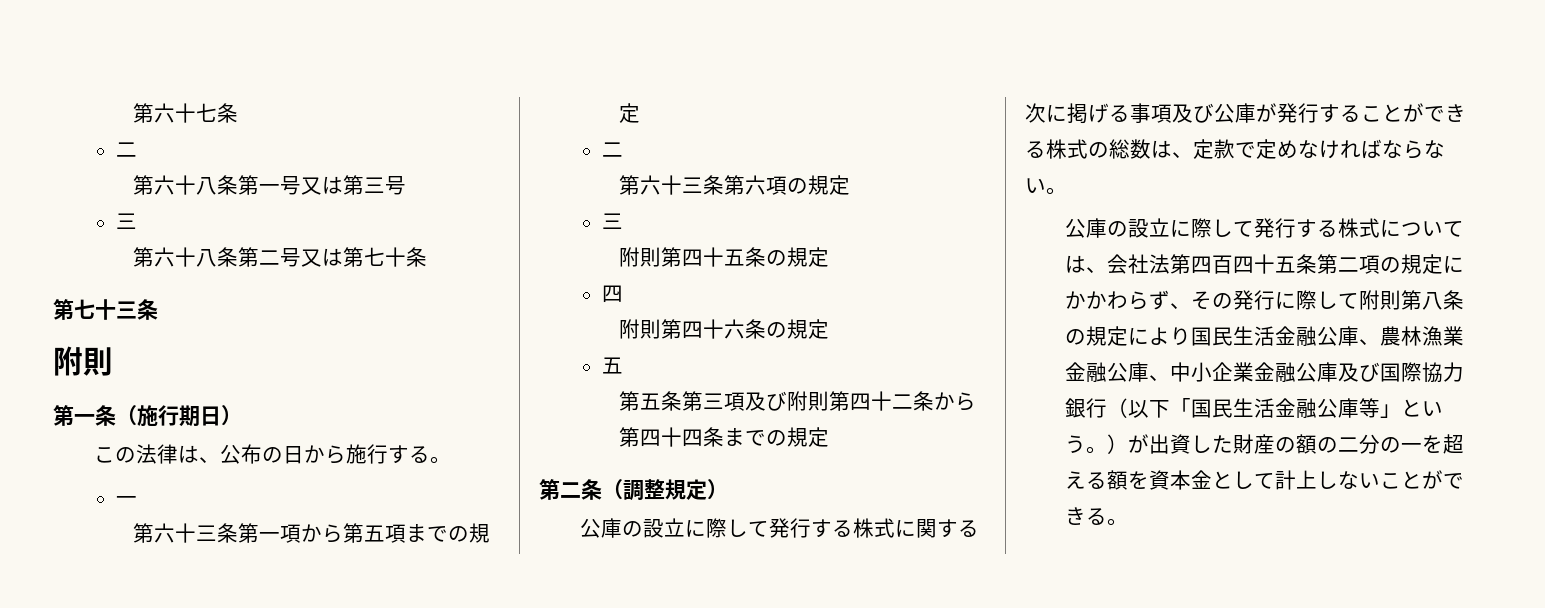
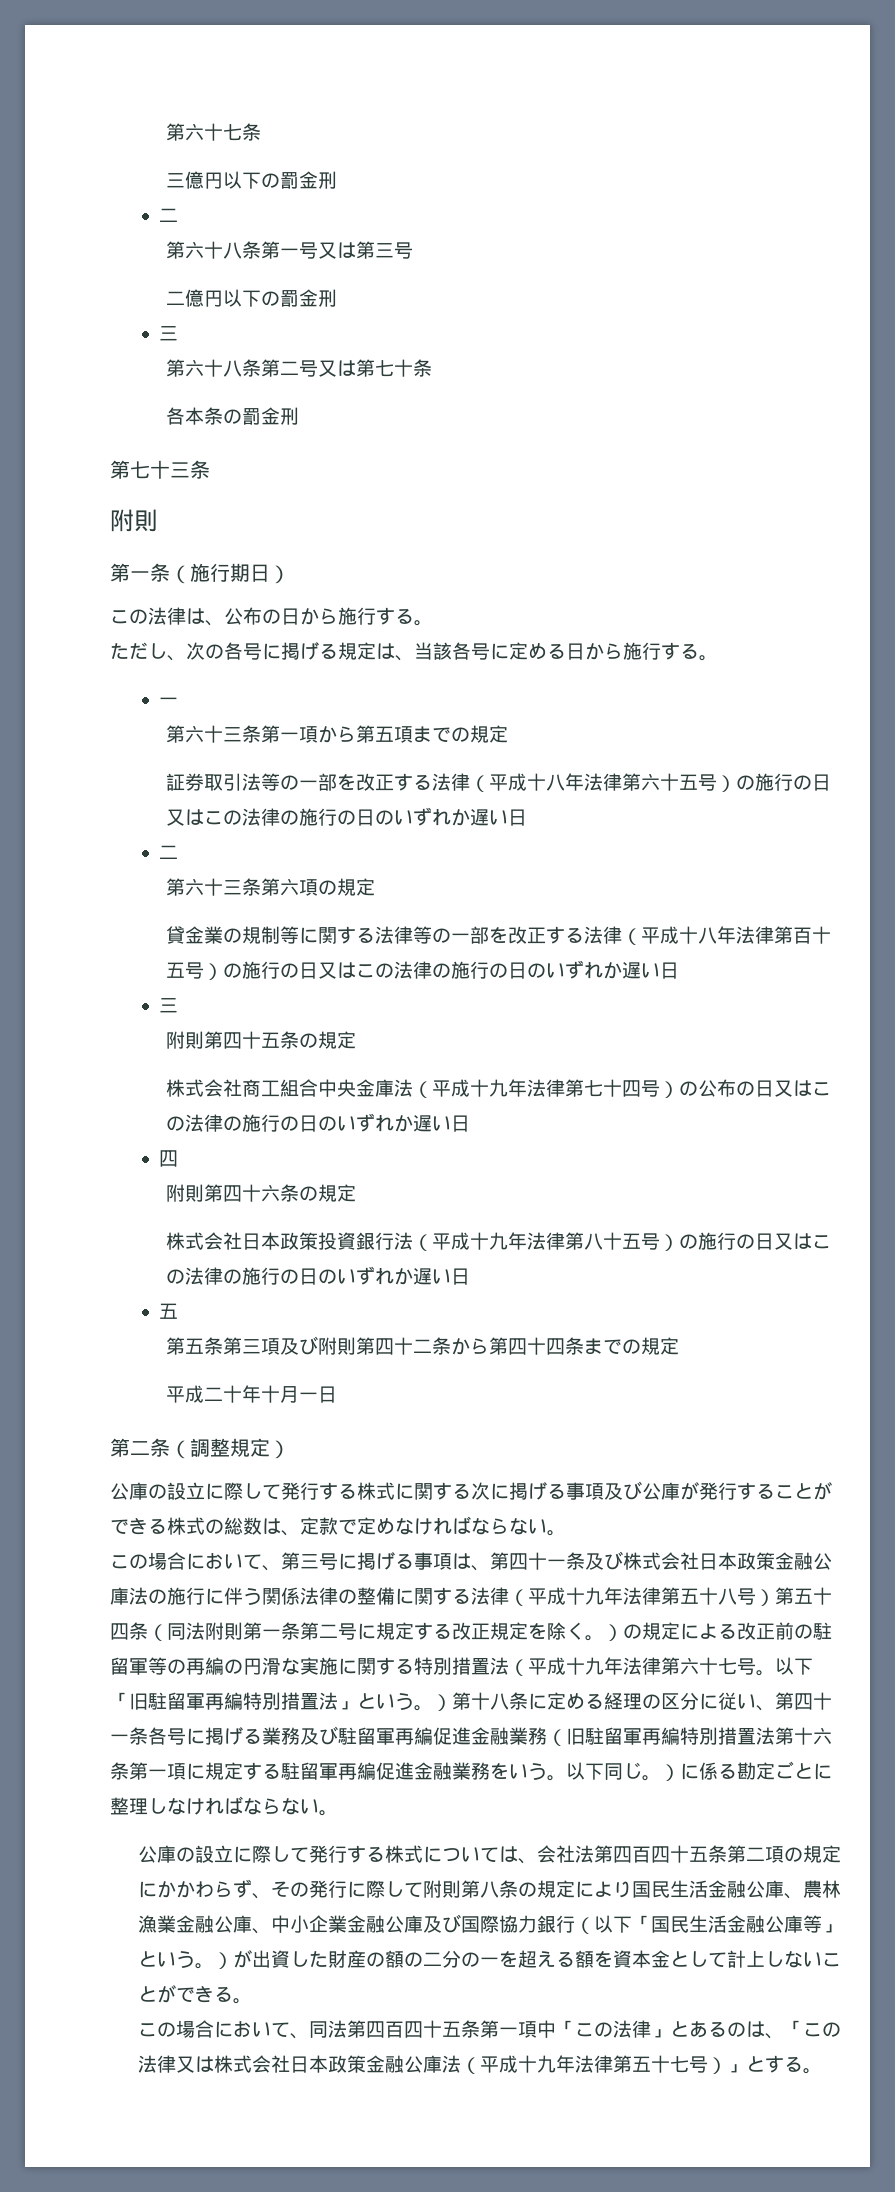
(239, 113) none -> [166,171,338,189] // 三億円以下の罰金刑
(407, 185) none -> [166,289,338,307] // 二億円以下の罰金刑
(428, 257) none -> [166,407,300,425] // 各本条の罰金刑
(451, 460) none -> [110,642,718,661] // ただし、次の各号に掲げる規定は、当該各号に定める日から施行する。
(641, 113) none -> [166,773,832,792] [166,807,528,826] // 証券取引法等の一部を改正する法律（平成十八年法律第六十五号）の施行の日又はこの法律の施行の日のいずれか遅い日
(851, 185) none -> [166,926,832,945] [166,960,680,980] // 貸金業の規制等に関する法律等の一部を改正する法律（平成十八年法律第百十五号）の施行の日又はこの法律の施行の日のいずれか遅い日
(830, 257) none -> [166,1079,832,1098] [166,1113,471,1132] // 株式会社商工組合中央金庫法（平成十九年法律第七十四号）の公布の日又はこの法律の施行の日のいずれか遅い日
(830, 329) none -> [166,1232,832,1251] [166,1266,471,1285] // 株式会社日本政策投資銀行法（平成十九年法律第八十五号）の施行の日又はこの法律の施行の日のいずれか遅い日
(830, 437) none -> [166,1385,338,1403] // 平成二十年十月一日
(1067, 191) none -> [110,1551,832,1571] [110,1587,832,1606] [110,1622,832,1641] [110,1657,813,1676] [110,1692,832,1711] [110,1726,832,1746] [110,1761,832,1781] [110,1796,338,1816] // この場合において、第三号に掲げる事項は、第四十一条及び株式会社日本政策金融公庫法の施行に伴う関係法律の整備に関する法律（平成十九年法律第五十八号）第五十四条（同法附則第一条第二号に規定する改正規定を除く。）の規定による改正前の駐留軍等の再編の円滑な実施に関する特別措置法（平成十九年法律第六十七号。以下「旧駐留軍再編特別措置法」という。）第十八条に定める経理の区分に従い、第四十一条各号に掲げる業務及び駐留軍再編促進金融業務（旧駐留軍再編特別措置法第十六条第一項に規定する駐留軍再編促進金融業務をいう。以下同じ。）に係る勘定ごとに整理しなければならない。
(1129, 522) none -> [138,2020,842,2039] [138,2055,823,2074] // この場合において、同法第四百四十五条第一項中「この法律」とあるのは、「この法律又は株式会社日本政策金融公庫法（平成十九年法律第五十七号）」とする。

